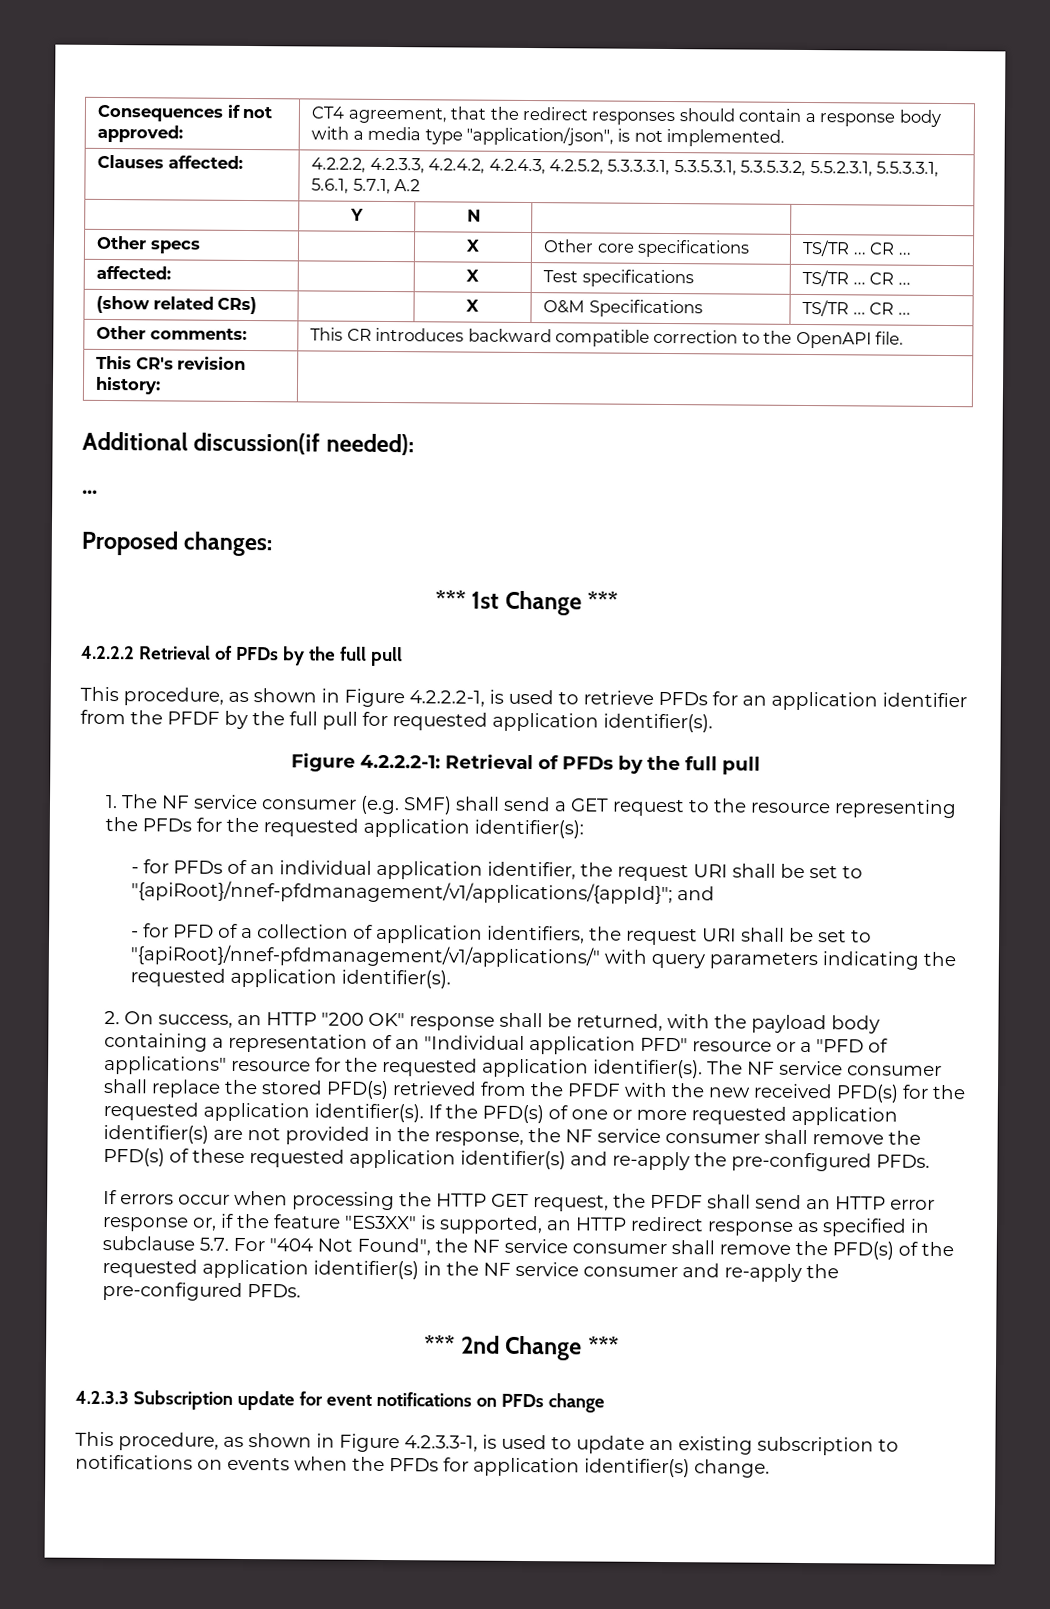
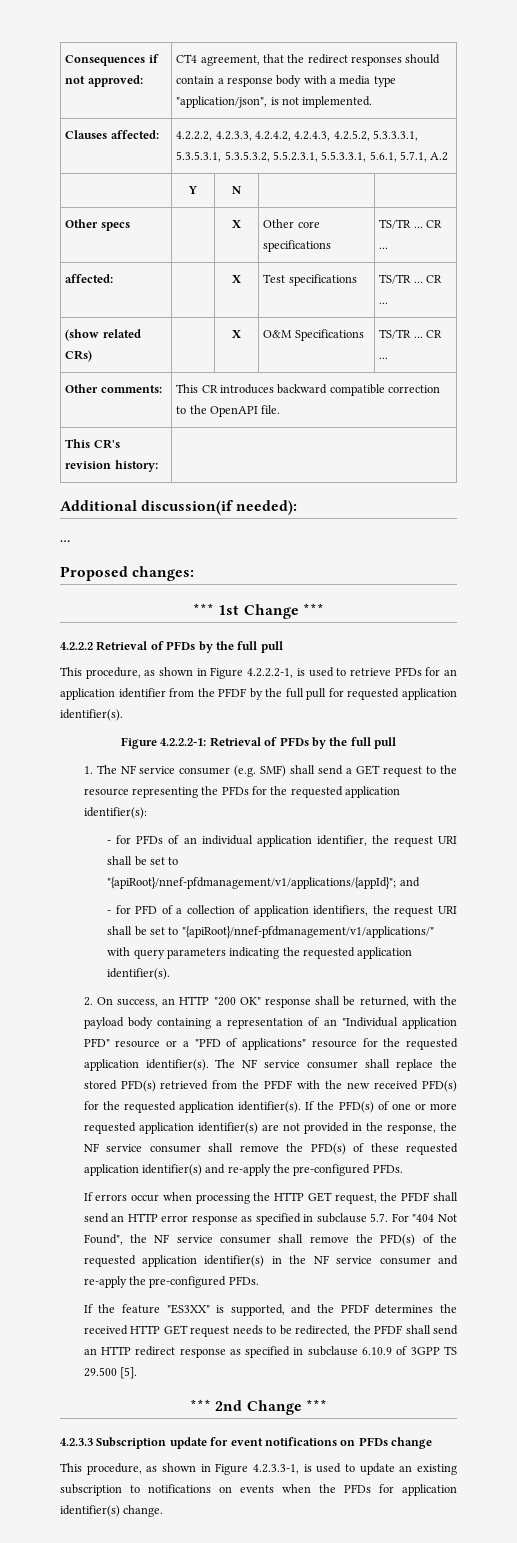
[191,1213,794,1236] or, if the feature "ES3XX" is supported, an HTTP redirect response -> (238, 1220) none
(301, 1291) none -> [83,1304,458,1316] [83,1325,459,1337] [83,1346,457,1358] [83,1367,137,1379] // If the feature "ES3XX" is supported, and the PFDF determines the received HTTP GET request needs to be redirected, the PFDF shall send an HTTP redirect response as specified in subclause 6.10.9 of 3GPP TS 29.500 [5].

